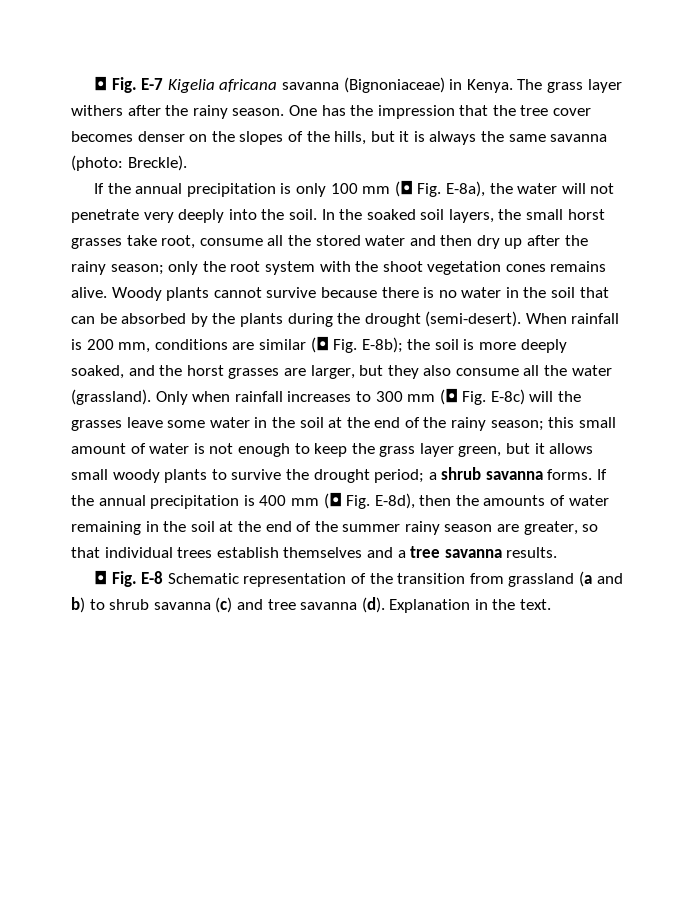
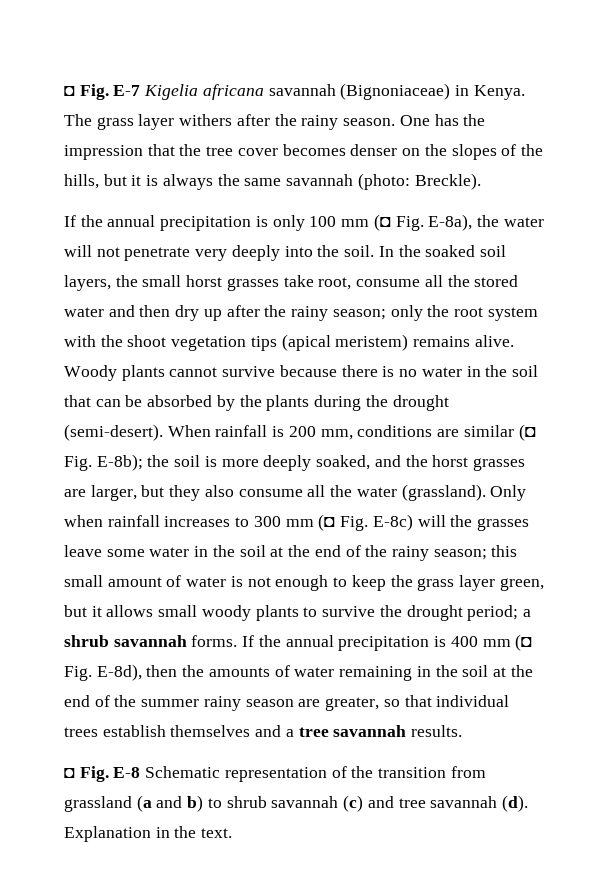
[282,82,340,90] savanna -> [268,84,336,96] savannah
[550,134,608,142] savanna -> [286,174,354,186] savannah
[505,264,546,272] cones -> [250,334,409,351] tips (apical meristem)
[485,471,543,480] savanna -> [113,635,187,647] savannah
[444,549,502,558] savanna -> [333,725,407,737] savannah
[153,602,211,610] savanna -> [271,796,339,808] savannah
[300,602,358,610] savanna -> [430,796,498,808] savannah

